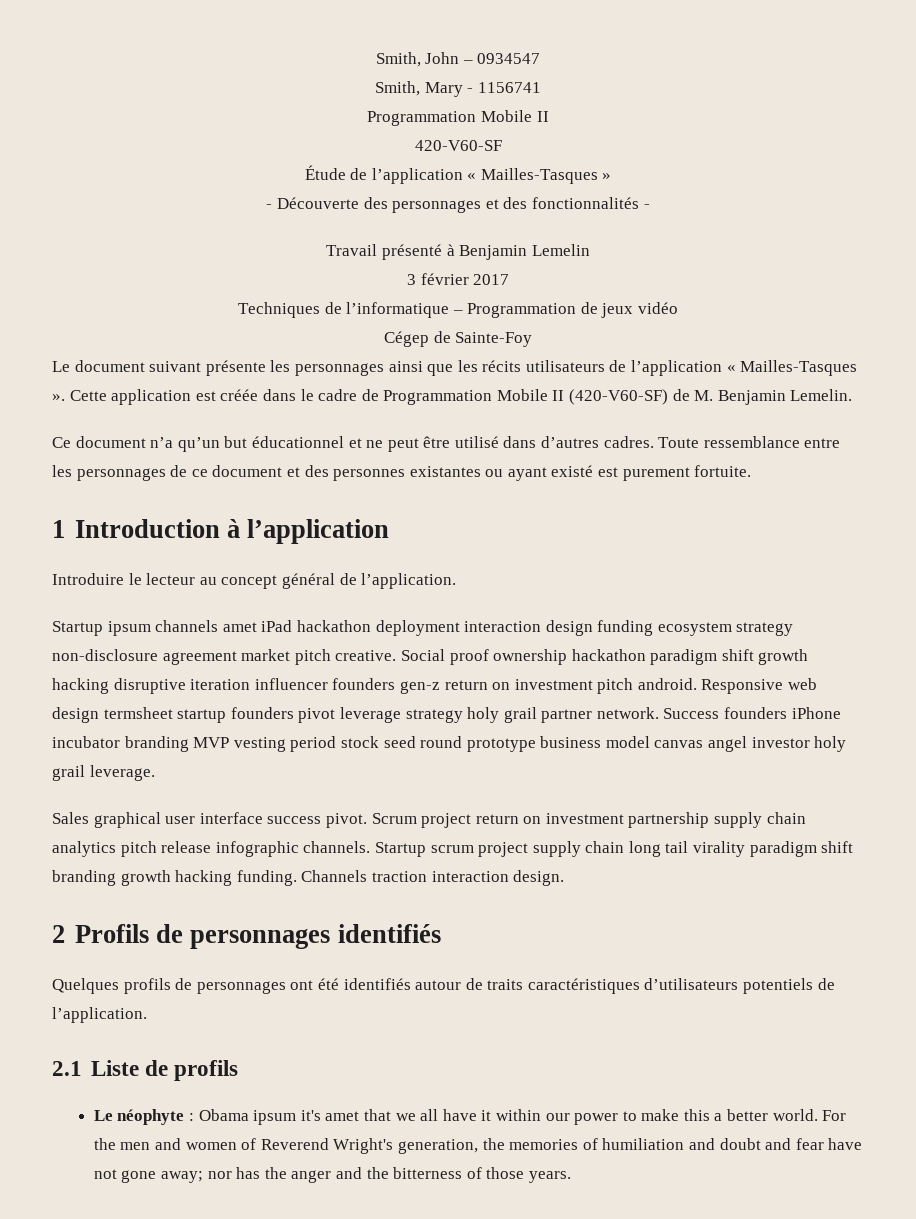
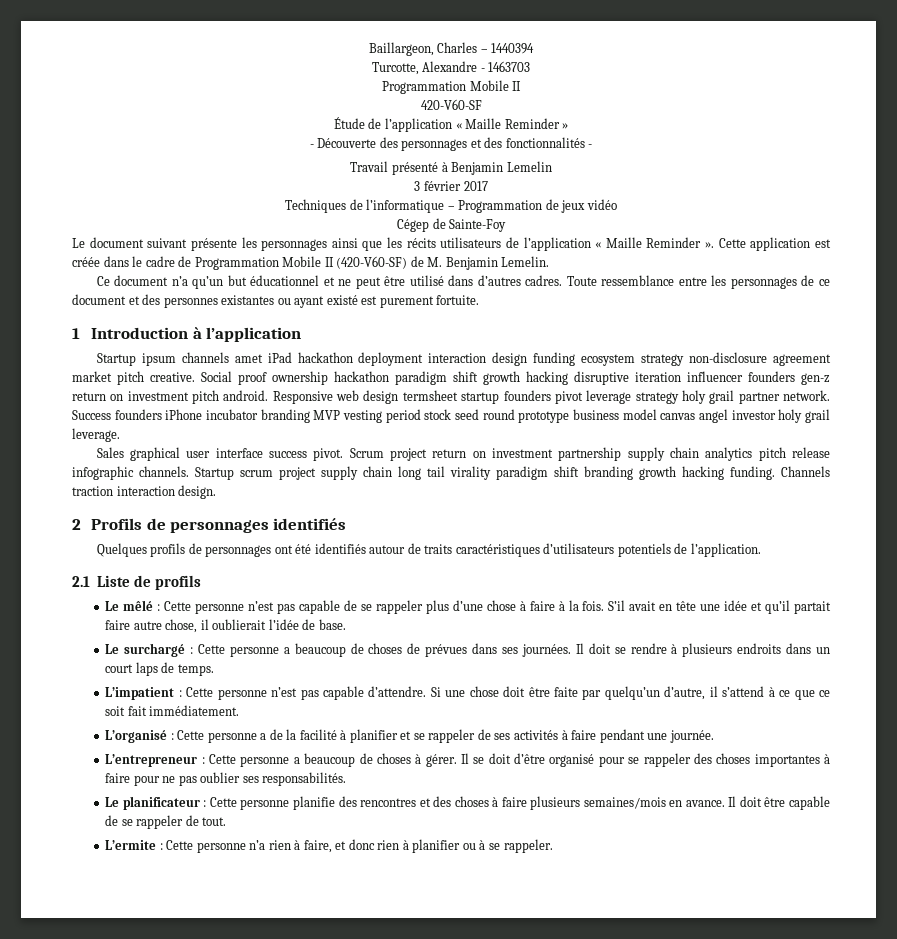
[375,52,541,67] [375,81,541,97] Smith, John – 0934547 // Smith, Mary - 1156741 -> [368,42,535,56] [371,61,531,75] Baillargeon, Charles – 1440394 // Turcotte, Alexandre - 1463703
[480,168,598,184] Mailles-Tasques -> [465,118,560,129] Maille Reminder
[740,360,858,376] Mailles-Tasques -> [605,237,702,248] Maille Reminder
[52,573,457,589] // Introduire le lecteur au concept général de l’application. -> (301, 334) none
[117,1109,847,1125] [93,1138,863,1154] [93,1167,571,1183] néophyte : Obama ipsum it's amet that we all have it within our power to make this a better world. For the men and women of Reverend Wright's generation, the memories of humiliation and doubt and fear have not gone away; nor has the anger and the bitterness of those years. -> [123,600,832,614] [105,619,346,633] [105,643,831,657] [105,662,214,676] [105,686,830,700] [105,705,240,716] [105,729,714,743] [105,753,831,767] [105,772,347,786] [105,796,830,810] [105,815,227,829] [105,839,553,853] mêlé : Cette personne n’est pas capable de se rappeler plus d’une chose à faire à la fois. S’il avait en tête une idée et qu’il partait faire autre chose, il oublierait l’idée de base. // Le surchargé : Cette personne a beaucoup de choses de prévues dans ses journées. Il doit se rendre à plusieurs endroits dans un court laps de temps. // L’impatient : Cette personne n’est pas capable d’attendre. Si une chose doit être faite par quelqu’un d’autre, il s’attend à ce que ce soit fait immédiatement. // L’organisé : Cette personne a de la facilité à planifier et se rappeler de ses activités à faire pendant une journée. // L’entrepreneur : Cette personne a beaucoup de choses à gérer. Il se doit d’être organisé pour se rappeler des choses importantes à faire pour ne pas oublier ses responsabilités. // Le planificateur : Cette personne planifie des rencontres et des choses à faire plusieurs semaines/mois en avance. Il doit être capable de se rappeler de tout. // L’ermite : Cette personne n’a rien à faire, et donc rien à planifier ou à se rappeler.

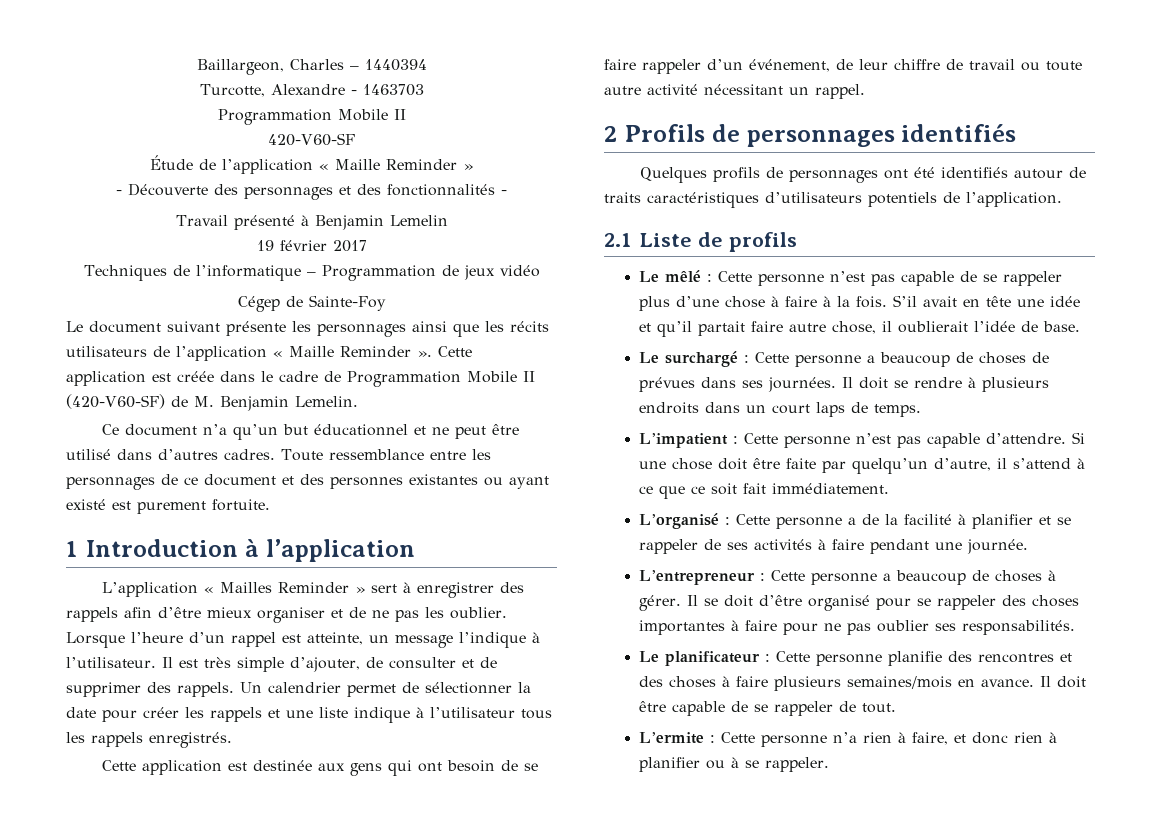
[414,181,421,191] 3 -> [256,240,274,251] 19
[96,352,831,366] [72,371,830,385] [72,390,831,404] [72,409,830,423] [72,428,120,442] [96,447,831,461] [72,466,830,480] [72,485,217,499] Startup ipsum channels amet iPad hackathon deployment interaction design funding ecosystem strategy non-disclosure agreement market pitch creative. Social proof ownership hackathon paradigm shift growth hacking disruptive iteration influencer founders gen-z return on investment pitch android. Responsive web design termsheet startup founders pivot leverage strategy holy grail partner network. Success founders iPhone incubator branding MVP vesting period stock seed round prototype business model canvas angel investor holy grail leverage. // Sales graphical user interface success pivot. Scrum project return on investment partnership supply chain analytics pitch release infographic channels. Startup scrum project supply chain long tail virality paradigm shift branding growth hacking funding. Channels traction interaction design. -> [101,582,524,598] [66,607,507,623] [66,632,540,648] [66,657,497,672] [66,682,531,697] [66,707,552,723] [66,732,232,748] [101,760,538,776] [604,59,1082,74] [604,84,865,99] L’application « Mailles Reminder » sert à enregistrer des rappels afin d’être mieux organiser et de ne pas les oublier. Lorsque l’heure d’un rappel est atteinte, un message l’indique à l’utilisateur. Il est très simple d’ajouter, de consulter et de supprimer des rappels. Un calendrier permet de sélectionner la date pour créer les rappels et une liste indique à l’utilisateur tous les rappels enregistrés. // Cette application est destinée aux gens qui ont besoin de se faire rappeler d’un événement, de leur chiffre de travail ou toute autre activité nécessitant un rappel.

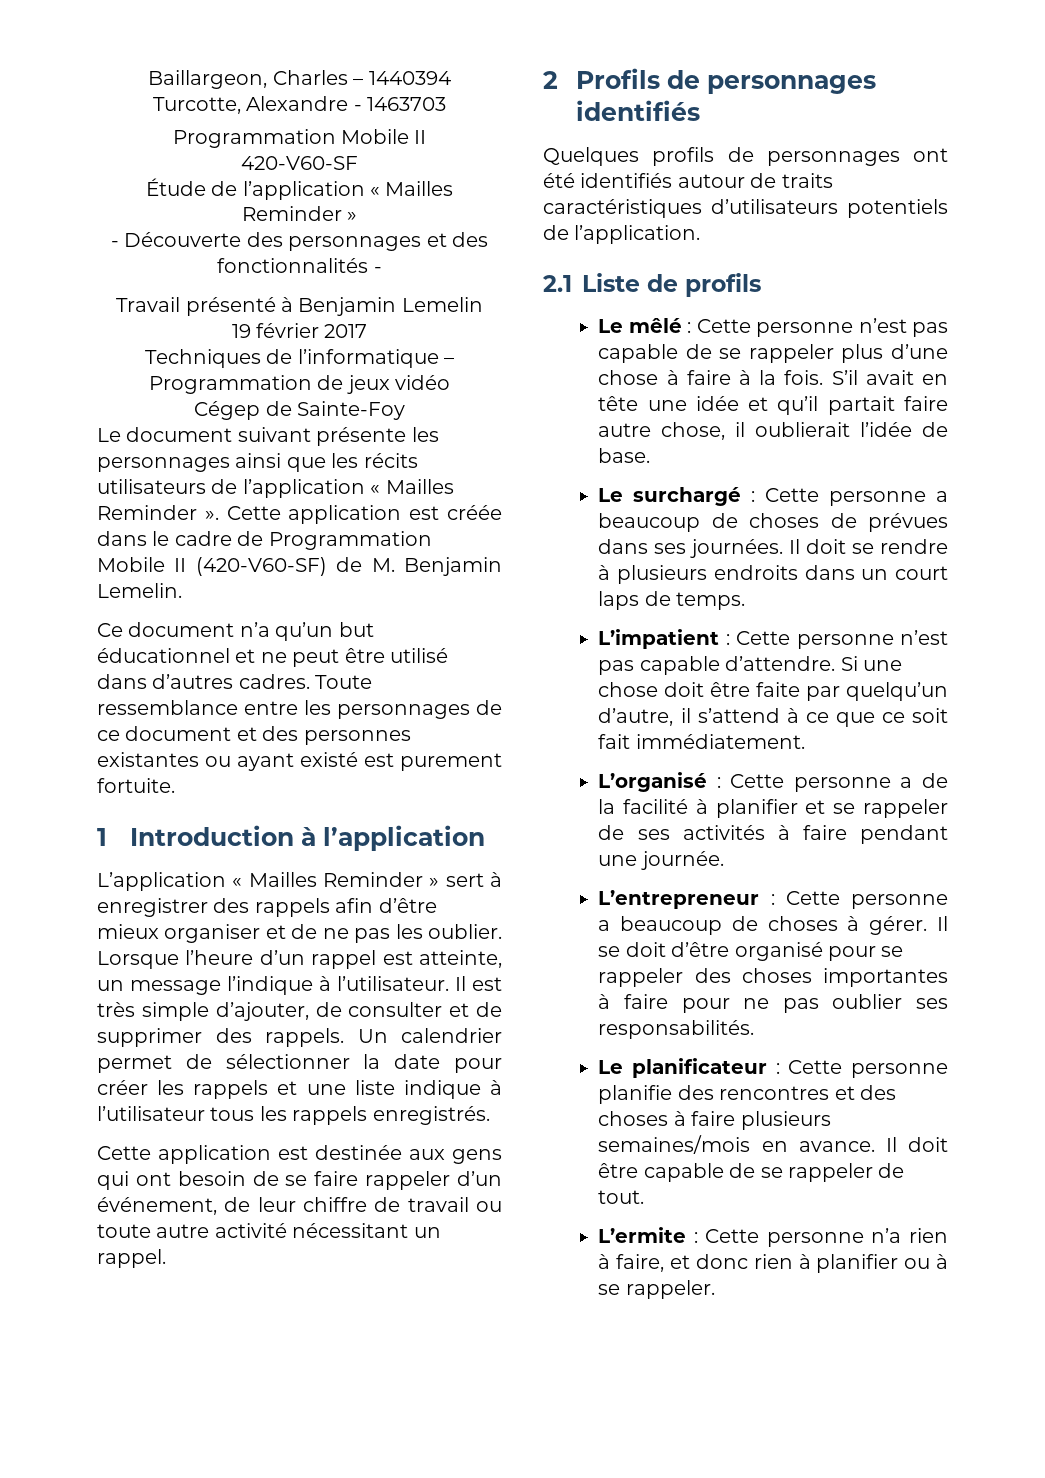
[335,159,380,170] Maille -> [385,181,454,196] Mailles
[289,346,334,357] Maille -> [385,479,454,494] Mailles

